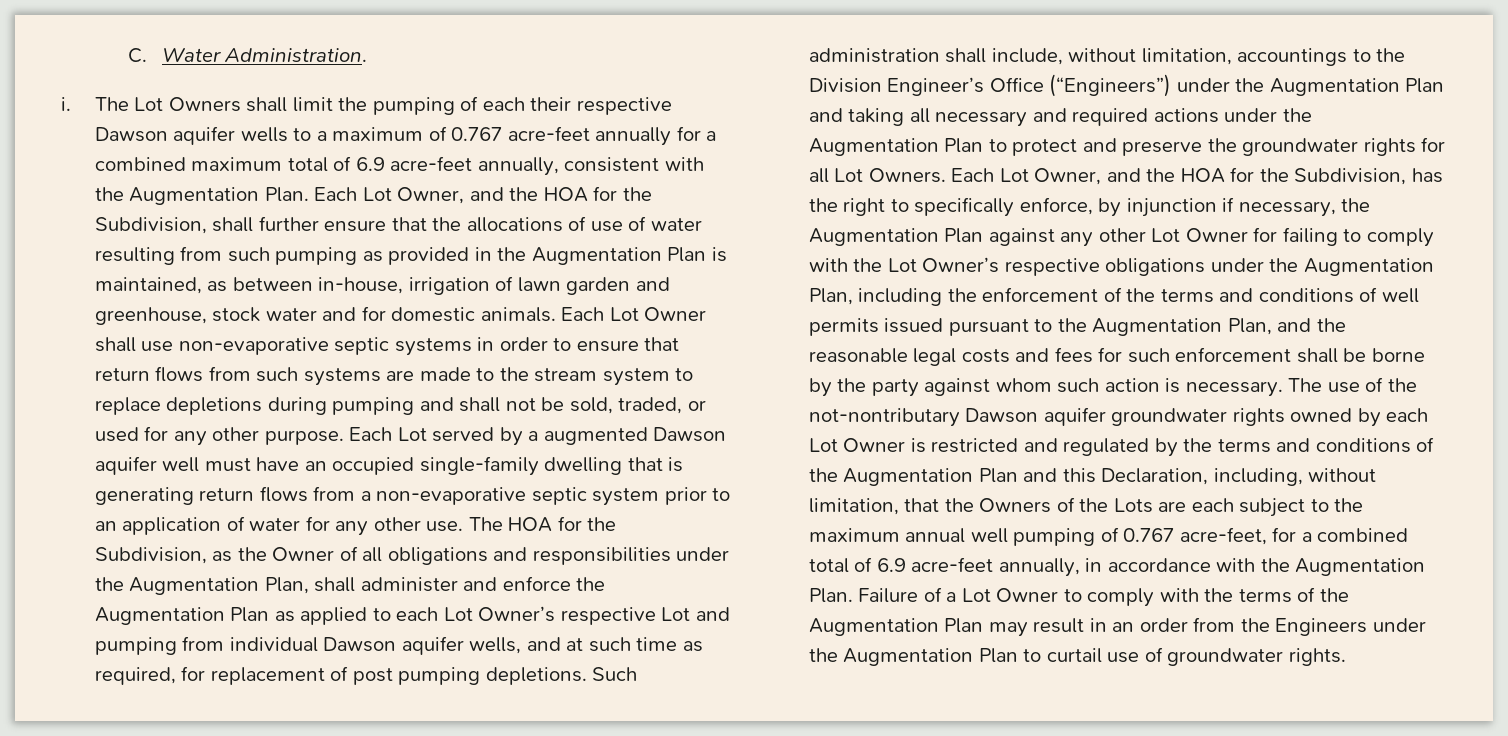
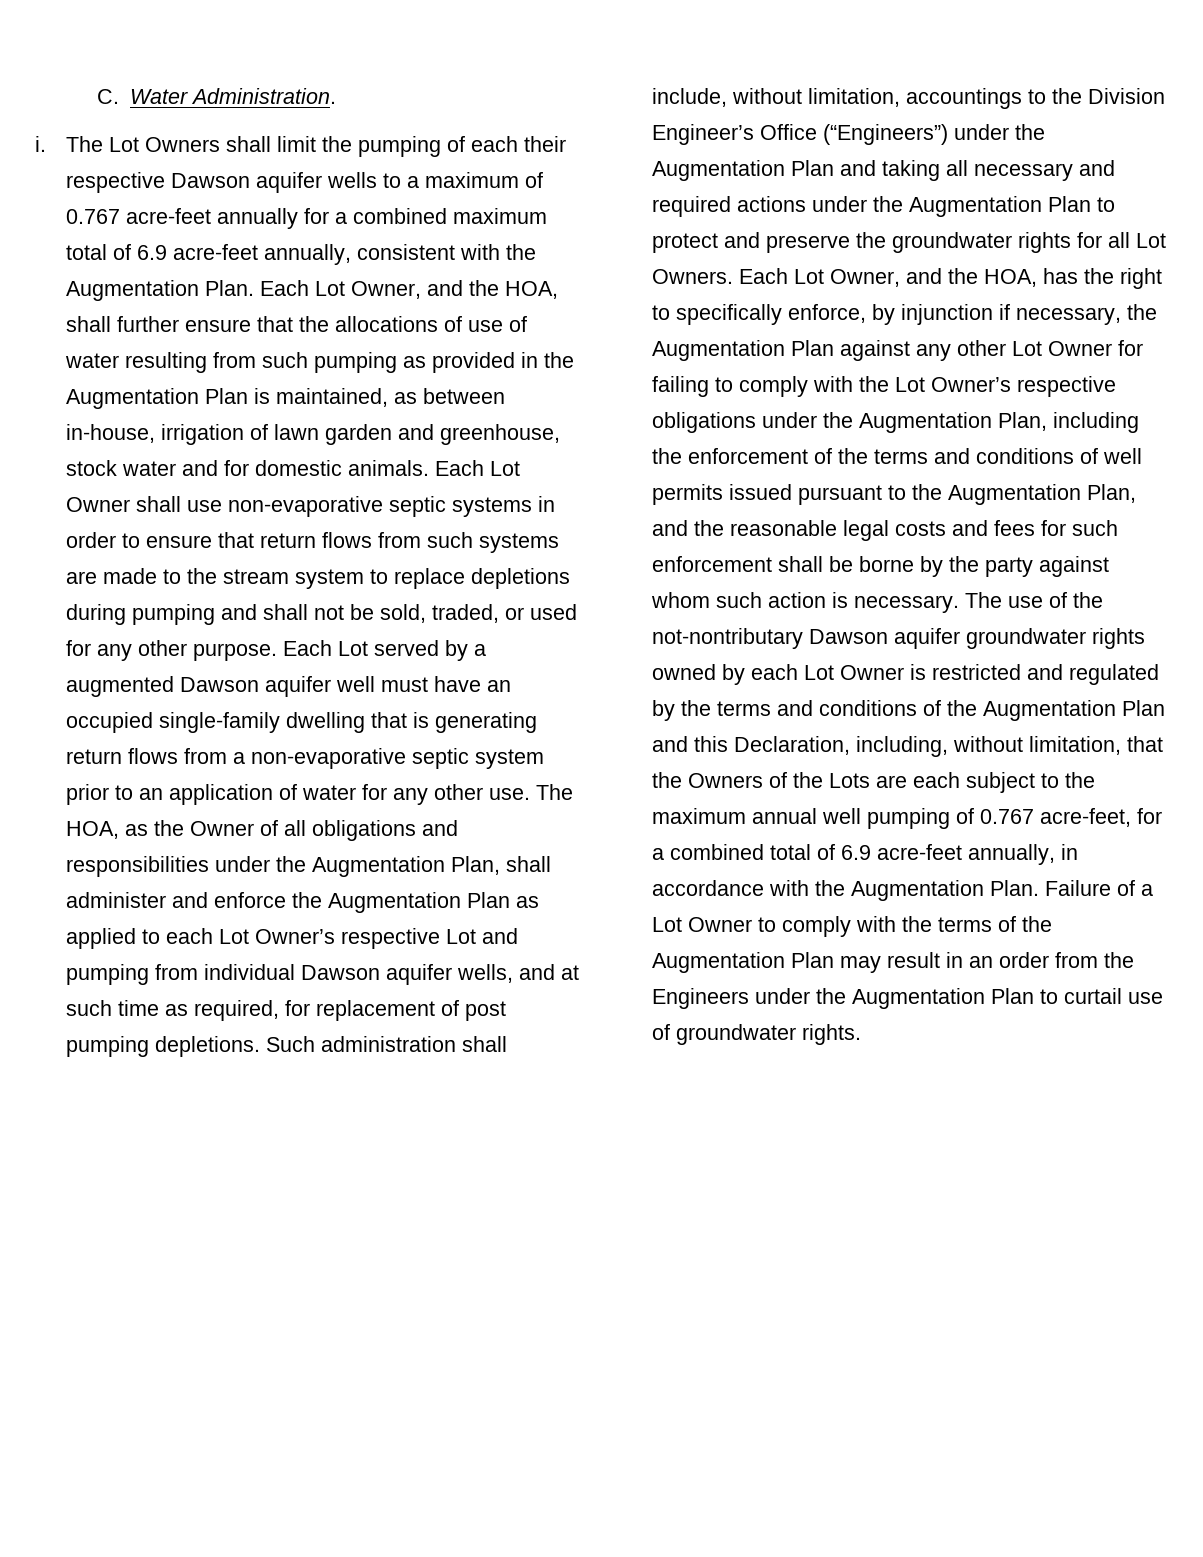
[543,186,652,202] [94,217,207,234] HOA for the Subdivision, -> [504,281,558,299] HOA,
[508,516,617,532] [94,547,207,564] HOA for the Subdivision, -> [65,821,119,839] HOA,
[1180,167,1407,185] HOA for the Subdivision, -> [983,269,1037,287] HOA,

